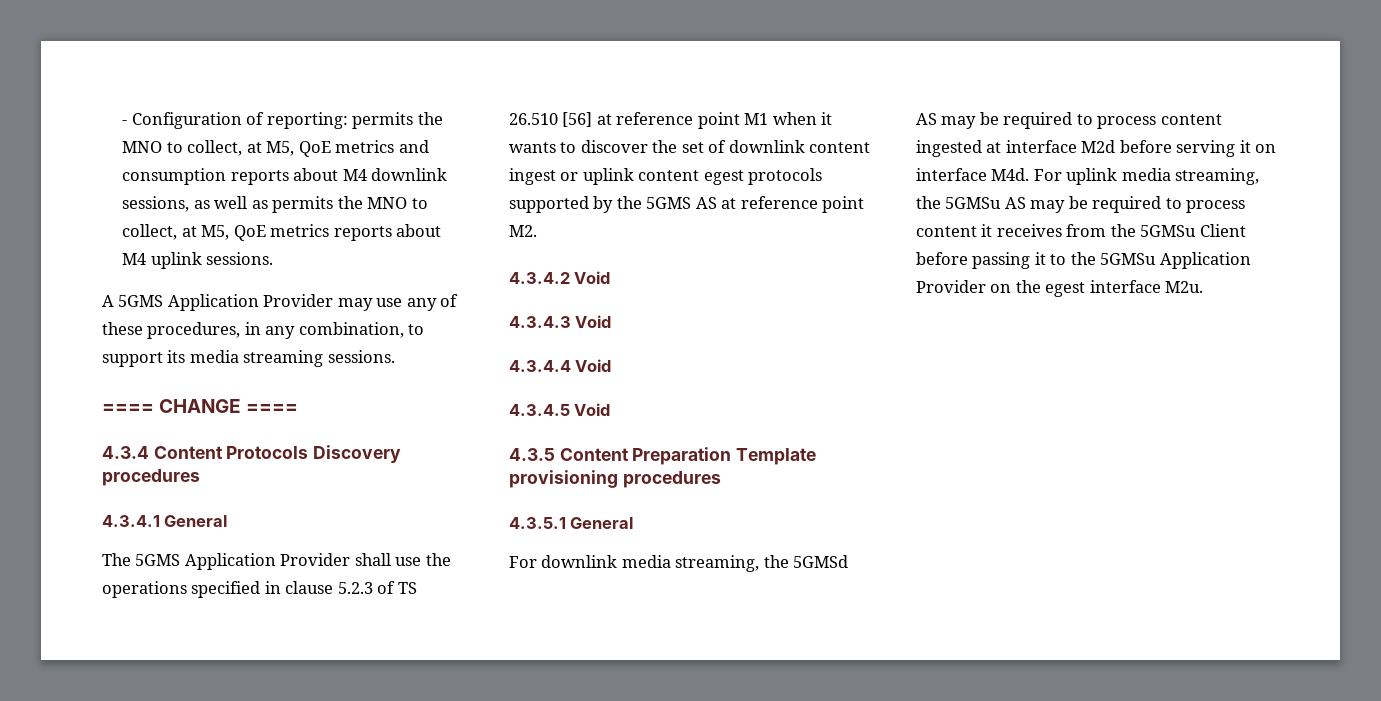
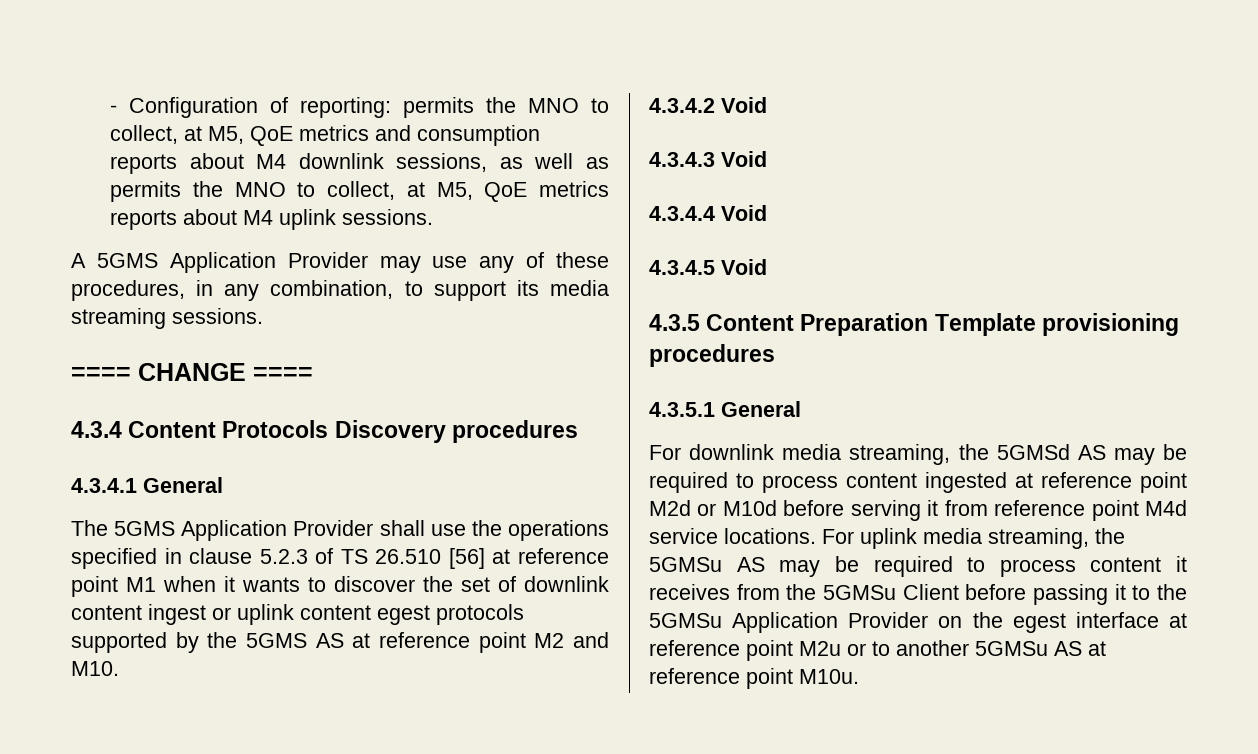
[509,225,537,237] M2. -> [534,632,609,648] [71,661,119,676] M2 and M10.
[1005,140,1277,157] [916,168,1030,181] interface M2d before serving it on interface M4d. -> [1041,472,1187,493] [649,500,1187,521] [649,528,816,544] reference point M2d or M10d before serving it from reference point M4d service locations.
[1165,281,1204,293] M2u. -> [1169,613,1187,628] [649,640,1106,661] [649,668,859,689] at reference point M2u or to another 5GMSu AS at reference point M10u.

